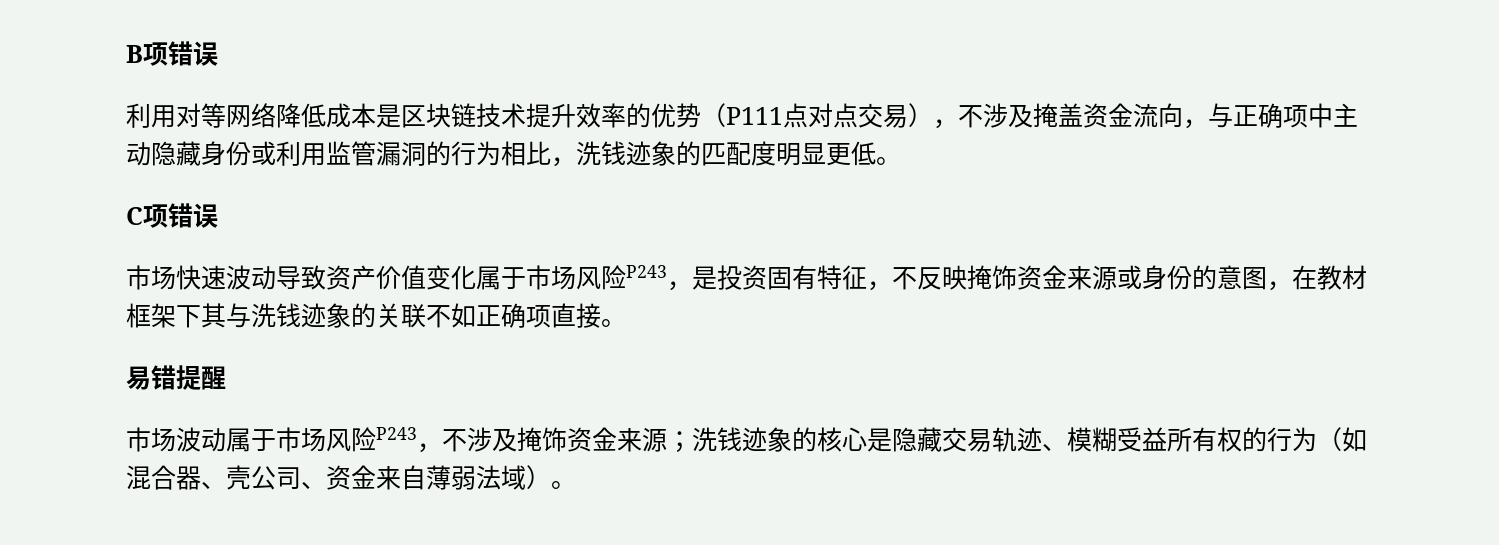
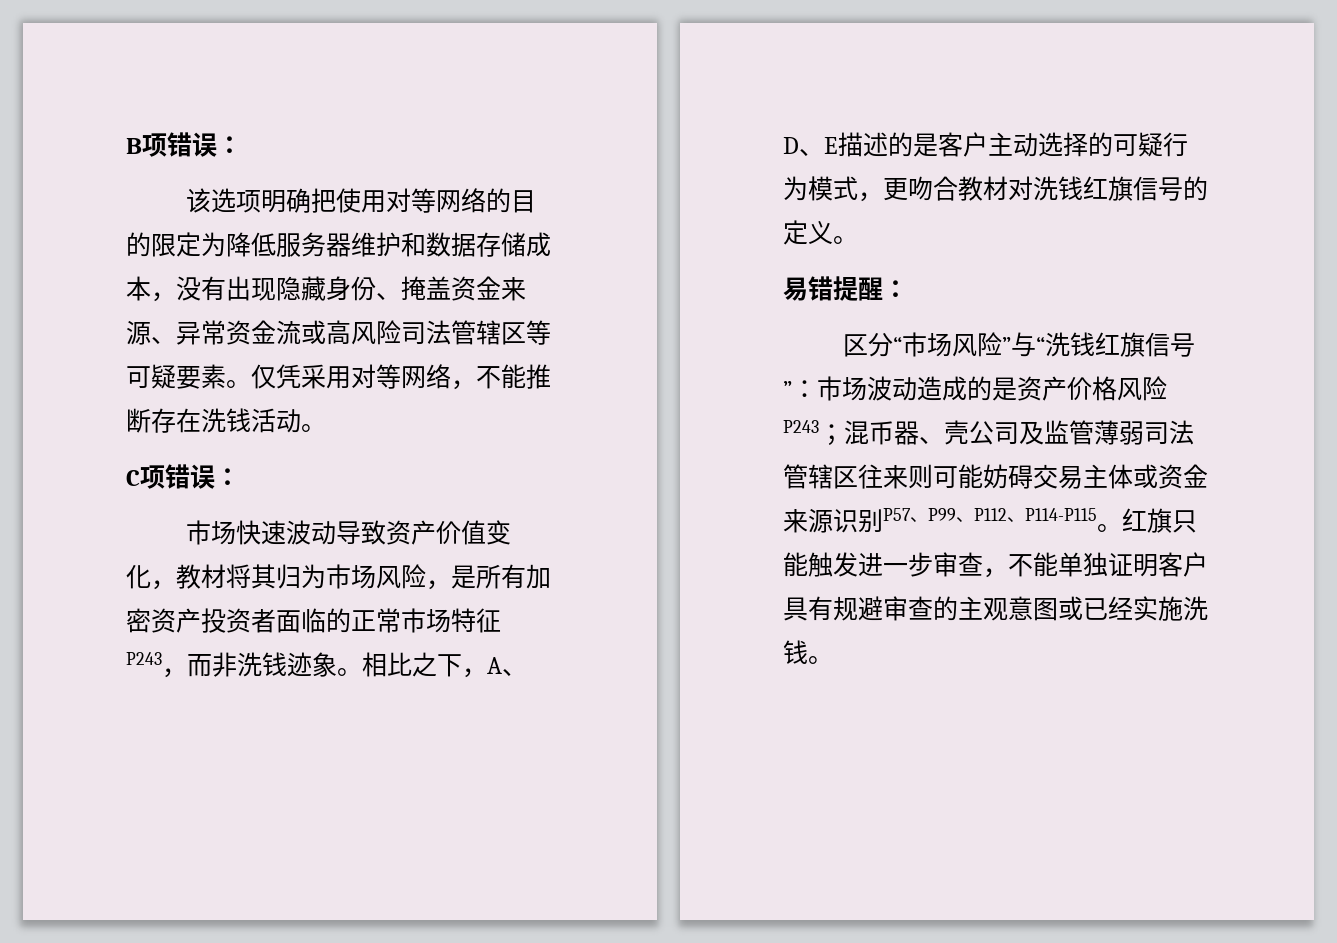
[126,103,1358,129] [126,141,876,167] // 利用对等网络降低成本是区块链技术提升效率的优势（P111点对点交易），不涉及掩盖资金流向，与正确项中主动隐藏身份或利用监管漏洞的行为相比，洗钱迹象的匹配度明显更低 -> [217,136,242,154] [186,188,537,213] [126,232,551,257] [126,276,526,302] [126,320,551,345] [126,364,551,390] [126,408,301,433] ： // 该选项明确把使用对等网络的目的限定为降低服务器维护和数据存储成本，没有出现隐藏身份、掩盖资金来源、异常资金流或高风险司法管辖区等可疑要素。仅凭采用对等网络，不能推断存在洗钱活动
(218, 215) none -> [215,468,240,486] ：
[476,265,667,290] [667,265,1367,291] [126,303,626,328] [126,365,226,390] [126,427,417,452] [417,427,1367,453] [126,465,551,490] 属于市场风险P243，是投资固有特征，不反映掩饰资金来源或身份的意图，在教材框架下其与洗钱迹象的关联不如正确项直接。 // 易错提醒 // 市场波动属于市场风险P243，不涉及掩饰资金来源；洗钱迹象的核心是隐藏交易轨迹、模糊受益所有权的行为（如混合器、壳公司、资金来自薄弱法域） -> [151,564,551,590] [126,608,501,633] [126,652,162,665] [162,652,527,678] [783,132,1188,157] [783,176,1208,202] [783,220,858,245] [783,276,908,301] [843,332,1196,357] [783,376,1167,401] [783,420,1194,446] [783,464,1208,489] [783,508,1097,533] [1097,508,1197,533] [783,552,1208,578] [783,596,1208,621] [783,640,808,664] ，教材将其归为市场风险，是所有加密资产投资者面临的正常市场特征P243，而非洗钱迹象。相比之下，A、D、E描述的是客户主动选择的可疑行为模式，更吻合教材对洗钱红旗信号的定义。 // 易错提醒： // 区分“市场风险”与“洗钱红旗信号”：市场波动造成的是资产价格风险P243；混币器、壳公司及监管薄弱司法管辖区往来则可能妨碍交易主体或资金来源识别P57、P99、P112、P114-P115。红旗只能触发进一步审查，不能单独证明客户具有规避审查的主观意图或已经实施洗钱

